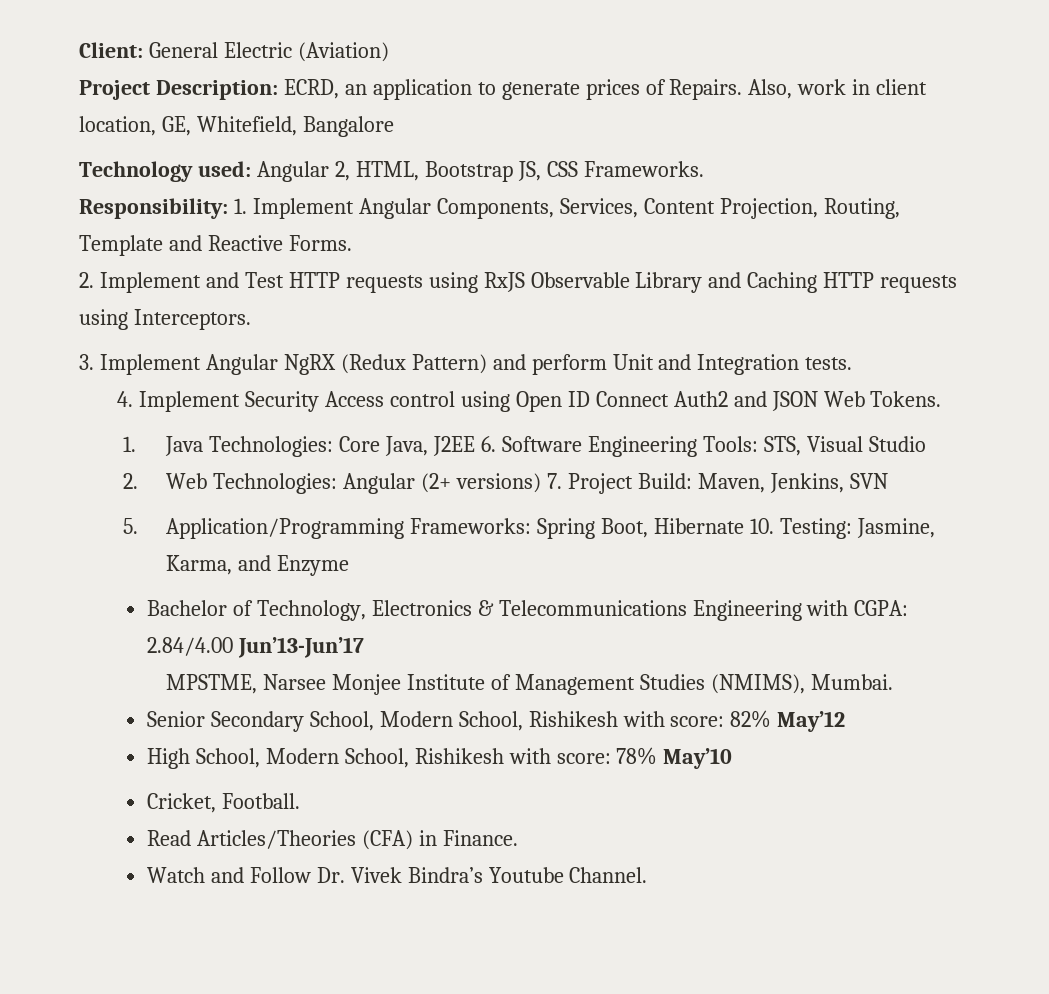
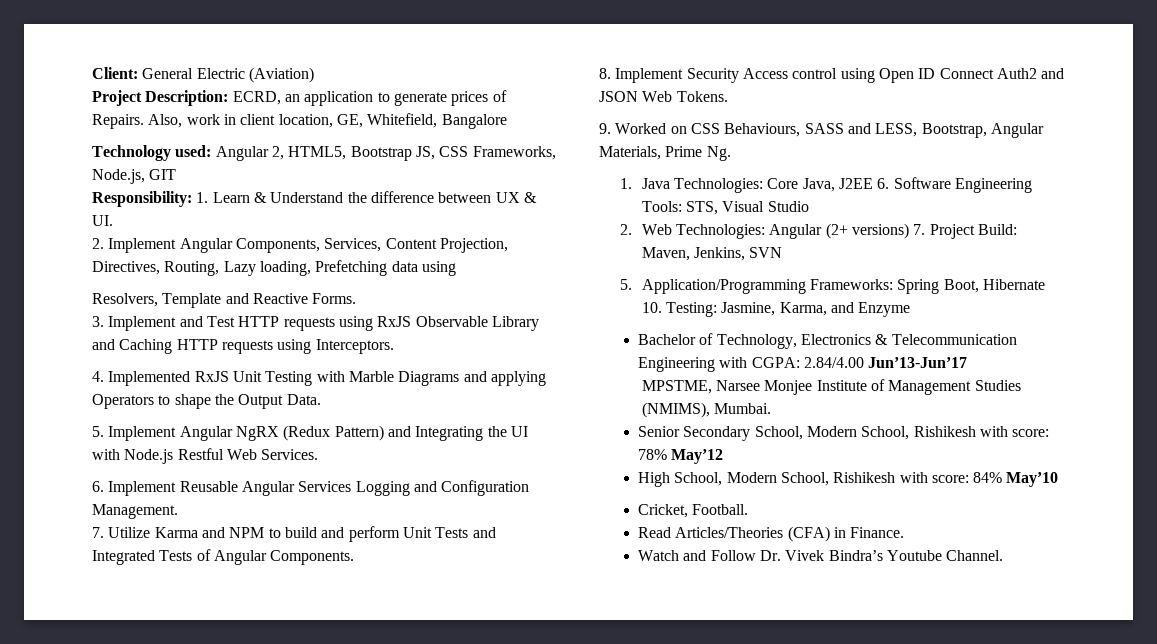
[355,161,419,181] HTML, -> [288,146,347,160] HTML5,
[583,161,704,177] Frameworks. -> [472,146,556,160] [92,169,177,184] Frameworks, Node.js, GIT
(247, 206) none -> [212,191,537,203] [92,215,113,226] [92,238,104,249] Learn & Understand the difference between UX & UI. // 2.
[823,198,900,219] Routing, -> [92,260,456,276] [92,293,158,307] Directives, Routing, Lazy loading, Prefetching data using // Resolvers,
[79,272,94,288] 2. -> [92,316,104,327] 3.
[79,354,94,370] 3. -> [92,371,546,386] [92,394,321,409] [92,426,104,437] 4. Implemented RxJS Unit Testing with Marble Diagrams and applying Operators to shape the Output Data. // 5.
[531,354,853,375] [117,391,134,407] perform Unit and Integration tests. // 4. -> [415,426,528,441] [92,448,319,464] [92,480,530,496] [92,504,178,519] [92,526,496,542] [92,549,355,565] [599,68,611,79] Integrating the UI with Node.js Restful Web Services. // 6. Implement Reusable Angular Services Logging and Configuration Management. // 7. Utilize Karma and NPM to build and perform Unit Tests and Integrated Tests of Angular Components. // 8.
(942, 399) none -> [599,123,1044,138] [599,146,731,161] // 9. Worked on CSS Behaviours, SASS and LESS, Bootstrap, Angular Materials, Prime Ng.
[498,600,687,616] Telecommunications -> [891,334,1017,345] Telecommunication
[730,710,772,728] 82% -> [637,449,667,460] 78%
[616,747,658,765] 78% -> [973,472,1003,483] 84%

